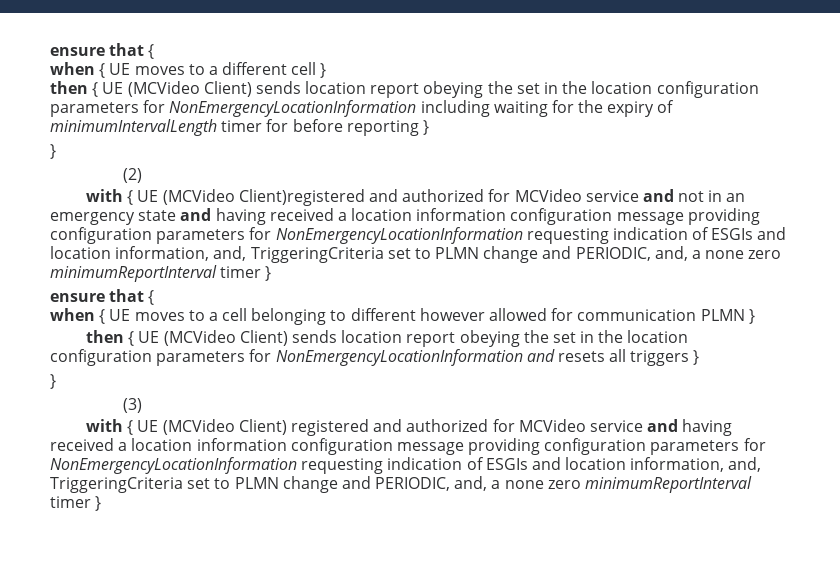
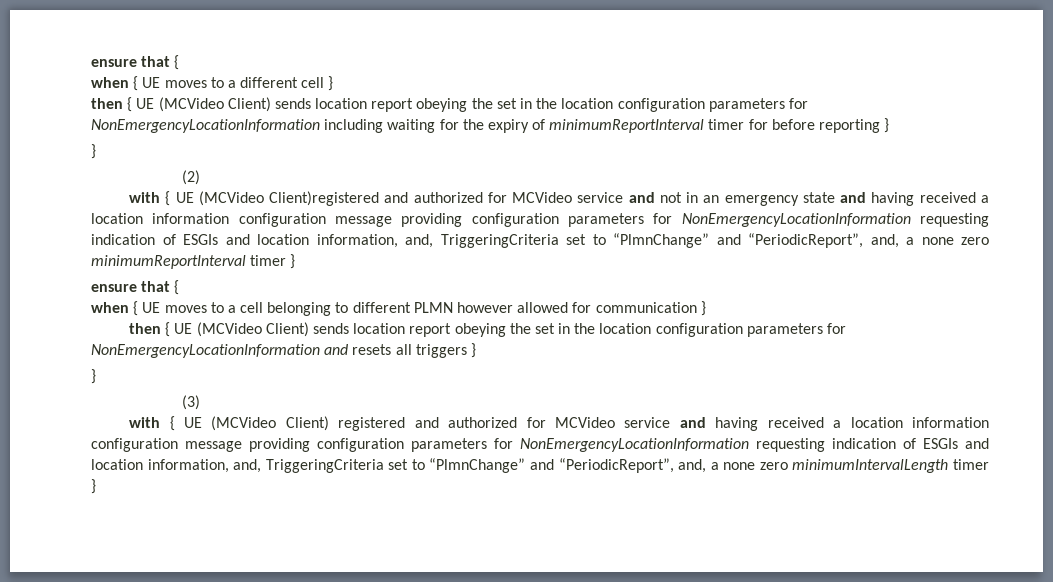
[50,119,217,136] minimumIntervalLength -> [549,119,705,133] minimumReportInterval
[435,246,651,263] PLMN change and PERIODIC, -> [613,233,863,248] “PlmnChange” and “PeriodicReport”,
(416, 314) none -> [413,302,453,313] PLMN
[700,309,745,321] PLMN -> (697, 307) none
[234,476,753,493] PLMN change and PERIODIC, and, a none zero minimumReportInterval -> [429,458,949,473] “PlmnChange” and “PeriodicReport”, and, a none zero minimumIntervalLength

